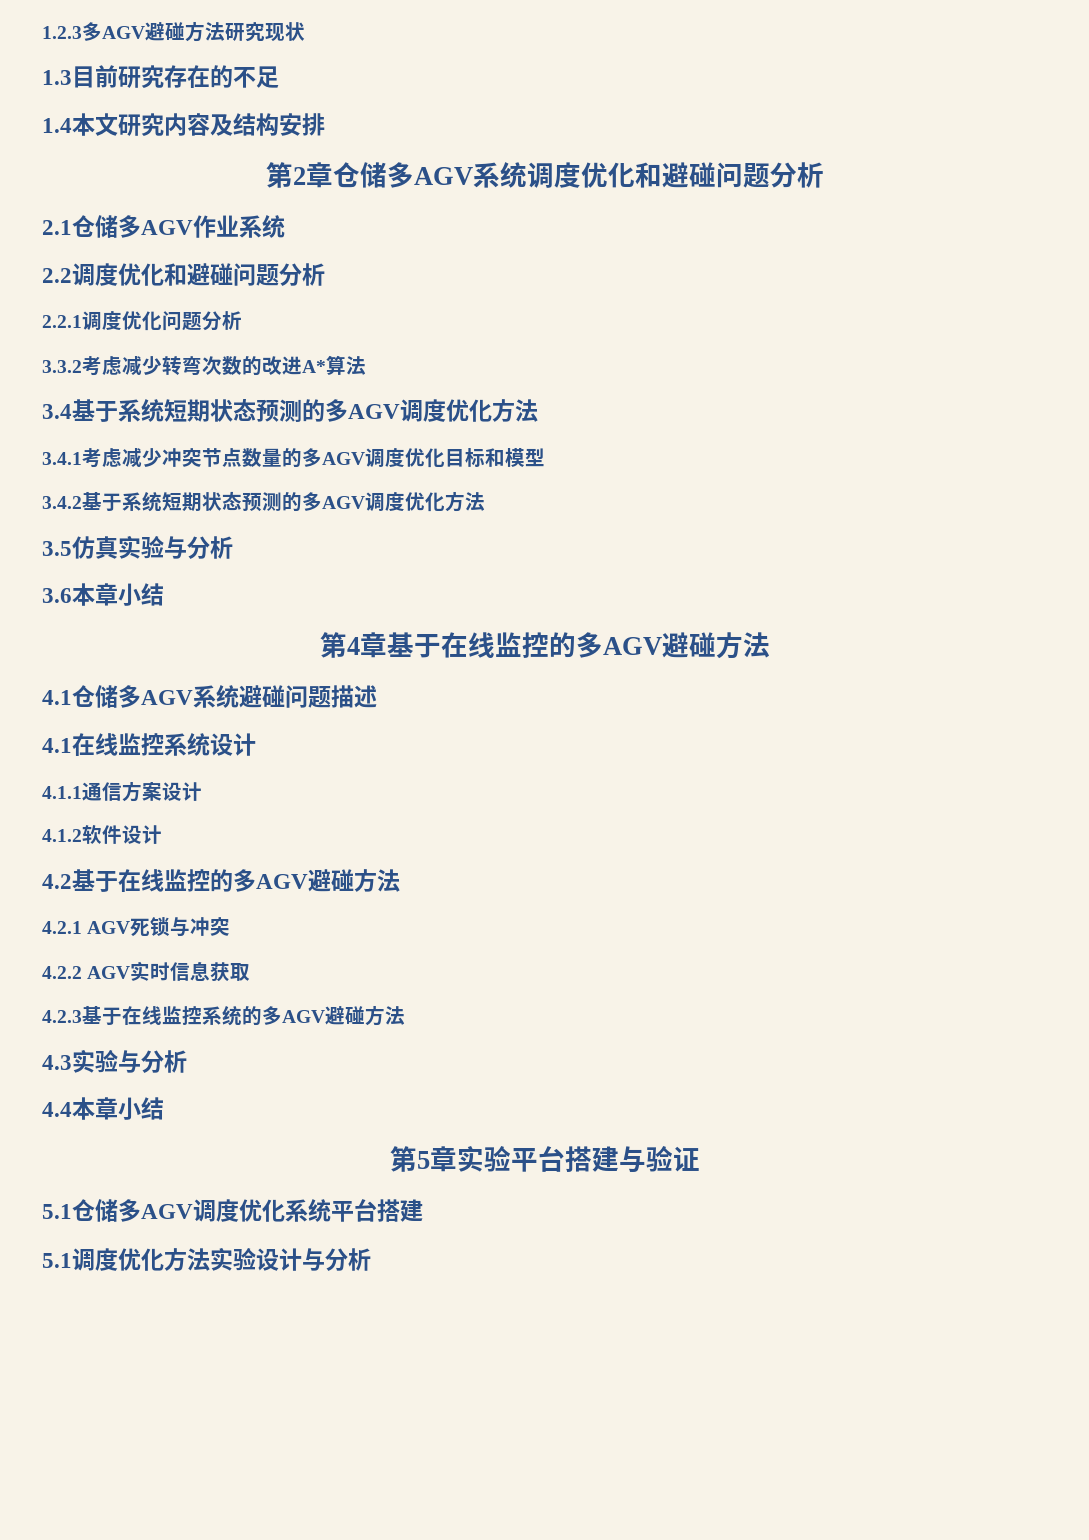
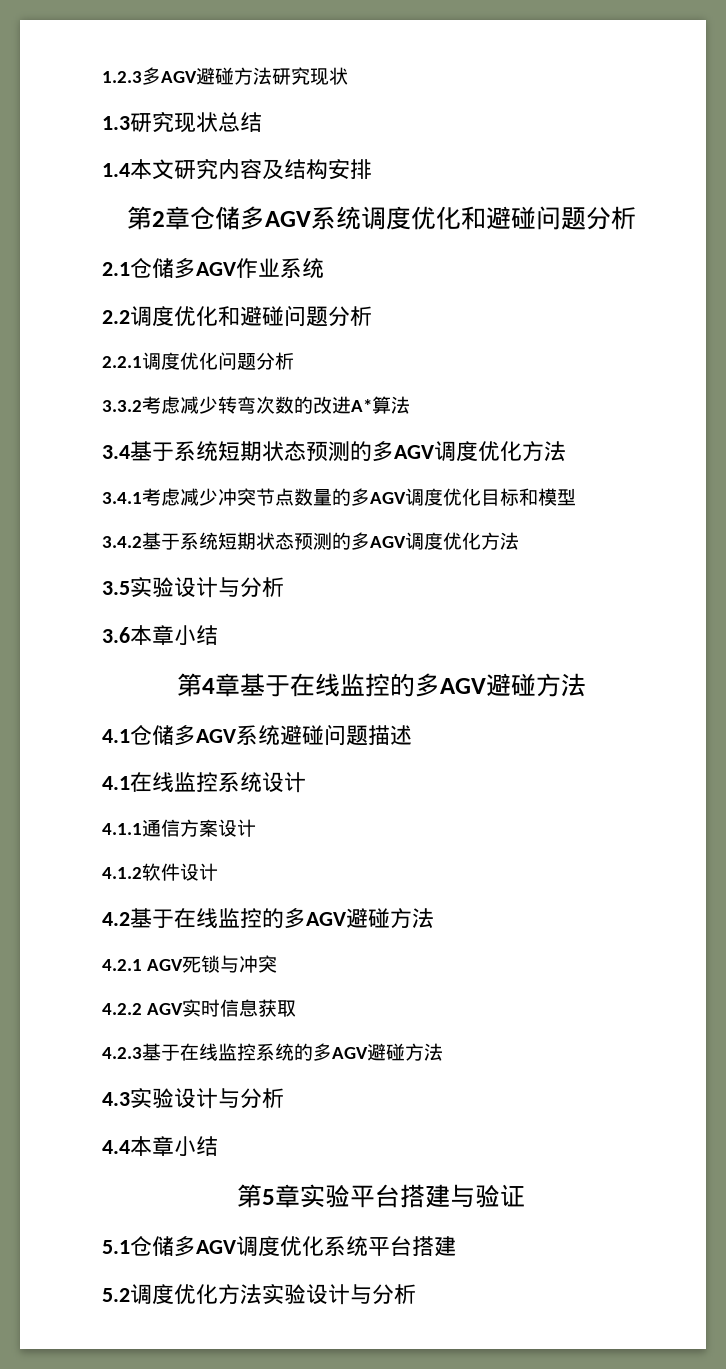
[72,65,279,88] 目前研究存在的不足 -> [130,111,262,133] 研究现状总结
[72,535,164,559] 仿真实验 -> [130,577,218,598] 实验设计
(118, 1061) none -> [174,1088,218,1109] 设计
[42,1253,72,1268] 5.1 -> [102,1288,130,1302] 5.2

